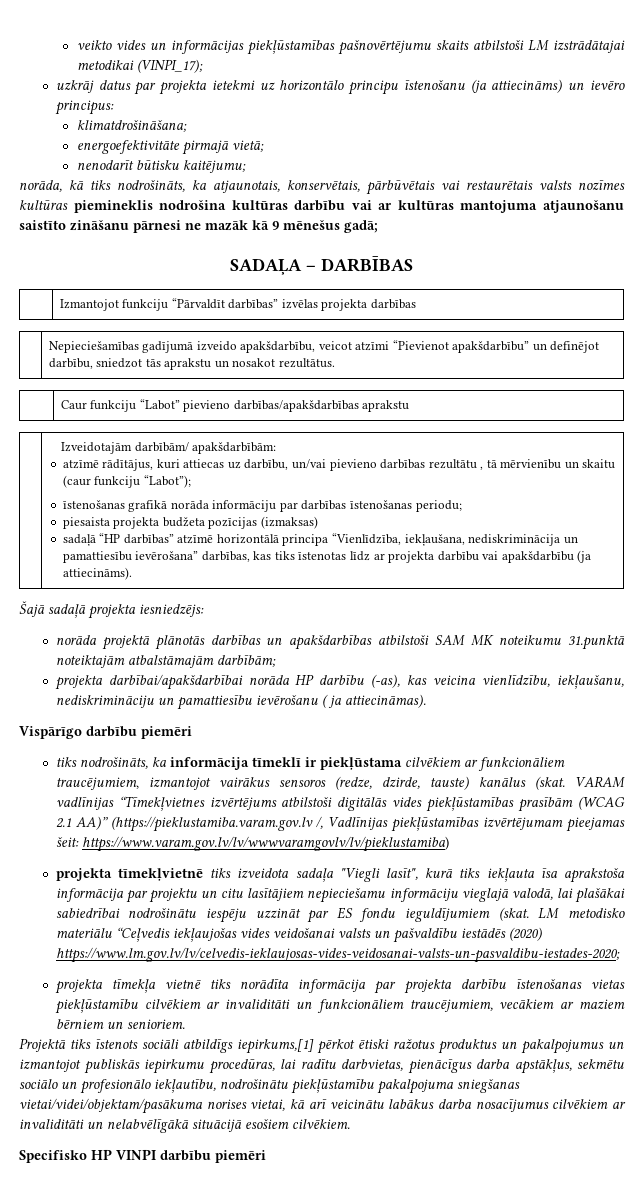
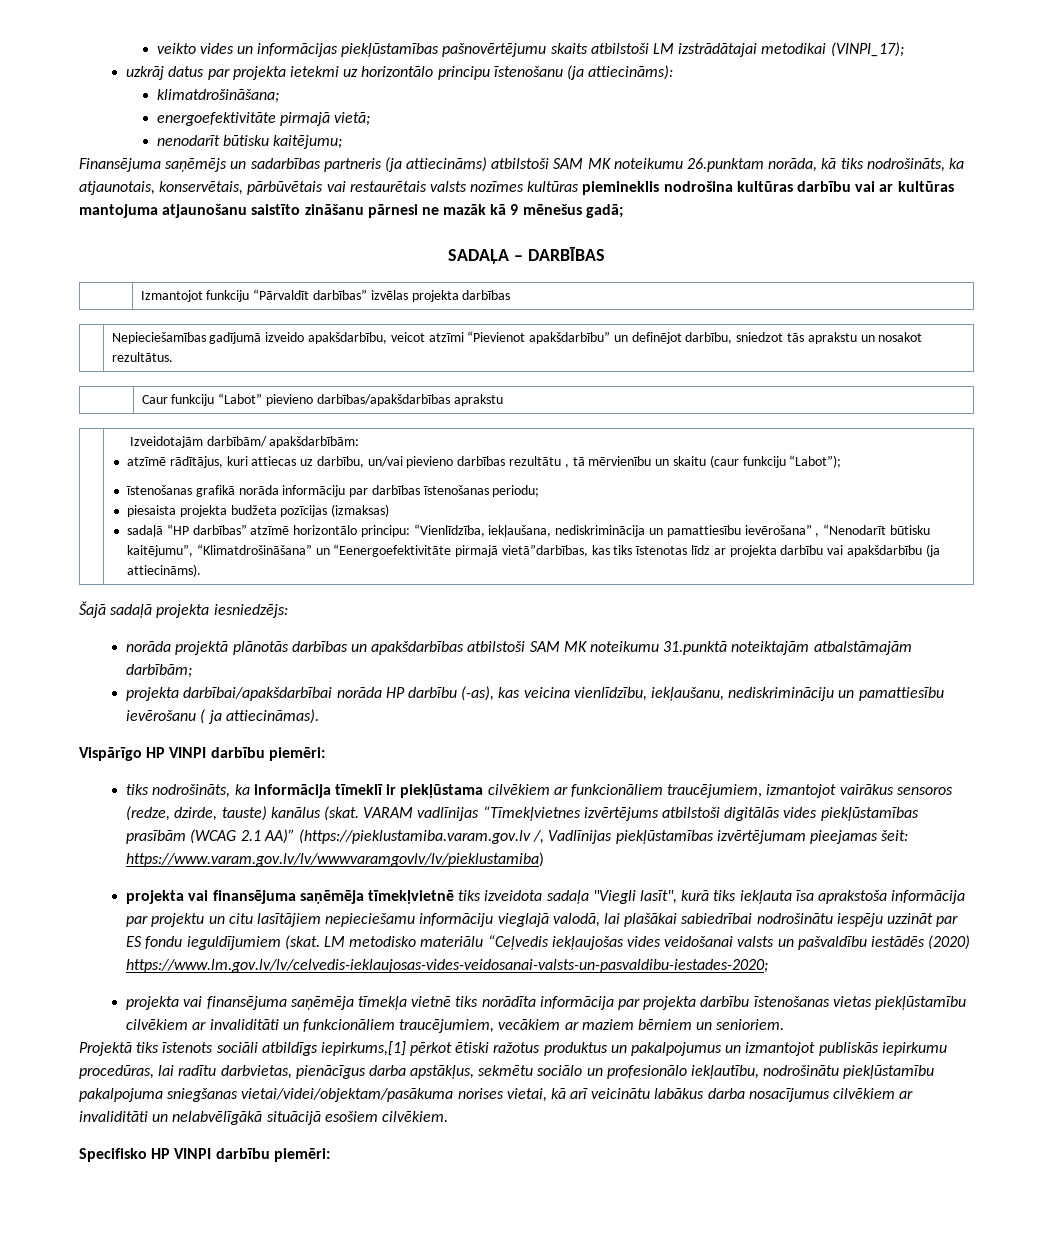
[491,79,626,93] [54,100,114,115] attiecināms) un ievēro principus: -> [588,65,674,80] attiecināms):
(246, 166) none -> [79,157,765,172] Finansējuma saņēmējs un sadarbības partneris (ja attiecināms) atbilstoši SAM MK noteikumu 26.punktam
[216,534,329,546] horizontālā principa -> [293,525,410,537] horizontālo principu:
[201,551,250,562] darbības, -> [815,524,930,537] [127,544,588,557] , “Nenodarīt būtisku kaitējumu”, “Klimatdrošināšana” un “Eenergoefektivitāte pirmajā vietā”darbības,
[86,726,192,739] darbību piemēri -> [146,747,325,761] HP VINPI darbību piemēri:
(112, 874) none -> [188,890,364,904] vai finansējuma saņēmēja
(103, 986) none -> [183,996,354,1010] vai finansējuma saņēmēja
[215,1150,266,1163] piemēri -> [273,1148,330,1162] piemēri:

